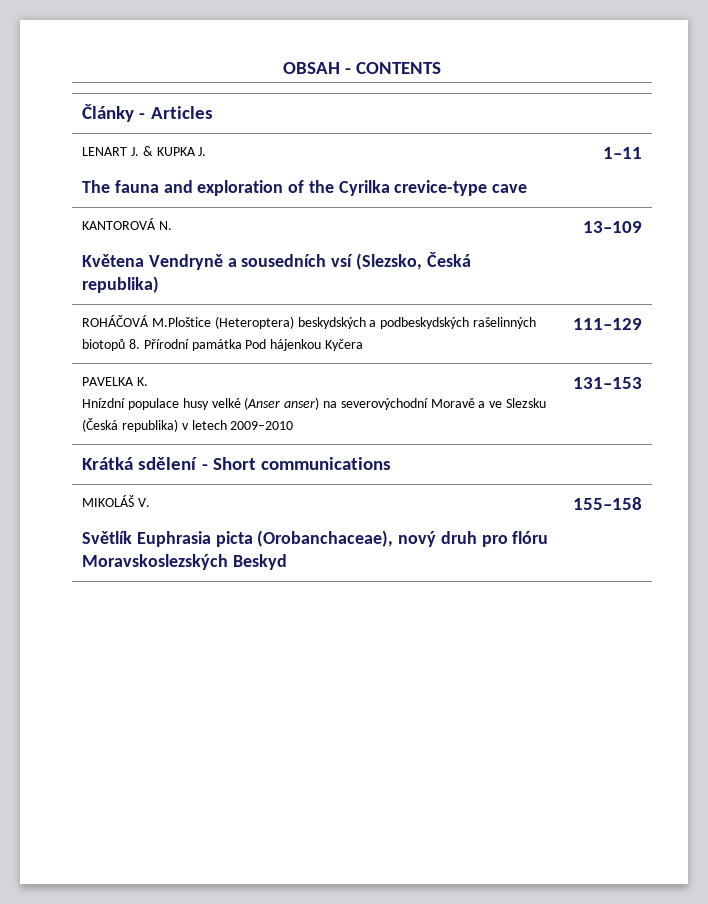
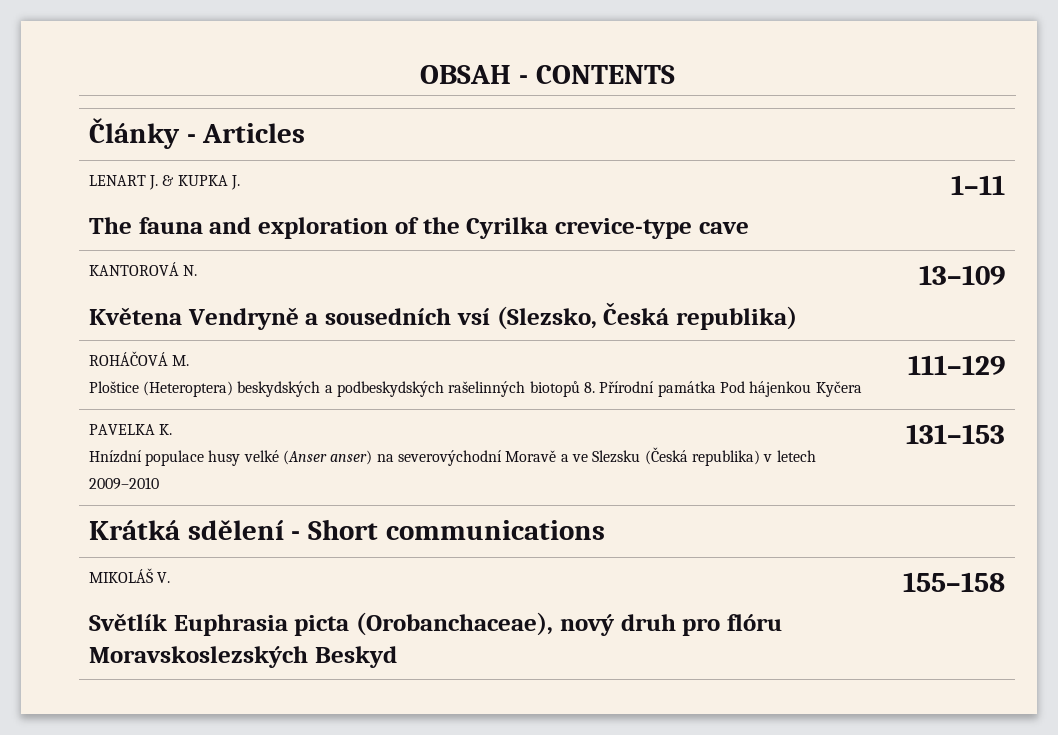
[152,317,212,327] M.Ploštice -> [172,355,190,366] [88,381,139,393] M. // Ploštice

